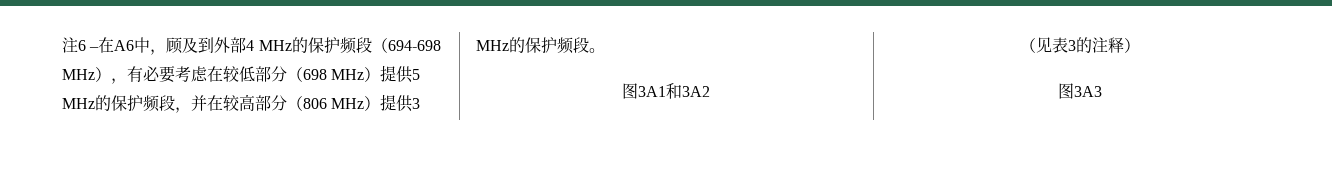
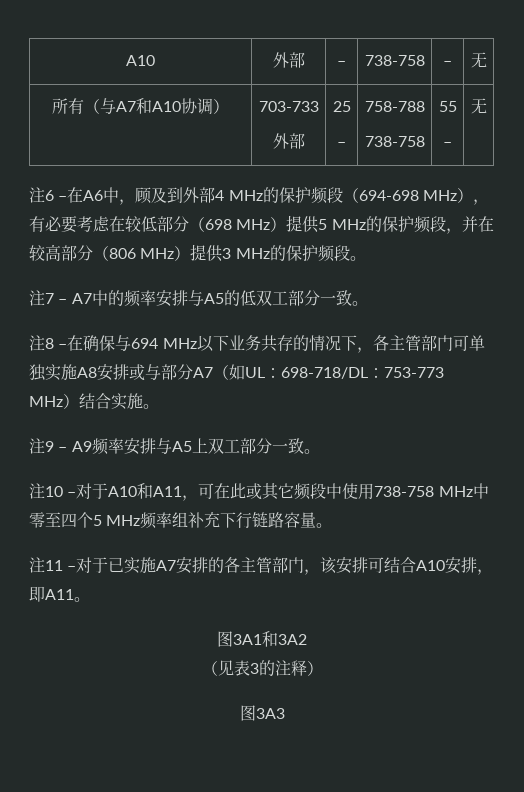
(62, 45) none -> [126,55,155,66] [272,52,305,68] [337,61,346,66] [364,55,425,66] [443,61,452,66] [470,52,487,68] [52,98,229,115] [258,101,319,112] [272,133,305,149] [332,101,351,112] [337,142,346,147] [364,101,425,112] [364,136,425,147] [438,101,457,112] [443,142,452,147] [470,98,487,114] A10 | 外部 | – | 738-758 | – | 无 // 所有（与A7和A10协调） | 703-733 // 外部 | 25 // – | 758-788 // 738-758 | 55 // – | 无 //
(605, 50) none -> [29,290,368,307] [29,335,485,353] [29,364,444,381] [29,393,159,410] [29,438,320,455] [29,483,489,501] [29,512,333,529] [29,557,494,575] [29,586,90,602] // 注7 – A7中的频率安排与A5的低双工部分一致。 // 注8 –在确保与694 MHz以下业务共存的情况下，各主管部门可单独实施A8安排或与部分A7（如UL：698-718/DL：753-773 MHz）结合实施。 // 注9 – A9频率安排与A5上双工部分一致。 // 注10 –对于A10和A11，可在此或其它频段中使用738-758 MHz中零至四个5 MHz频率组补充下行链路容量。 // 注11 –对于已实施A7安排的各主管部门，该安排可结合A10安排，即A11。

